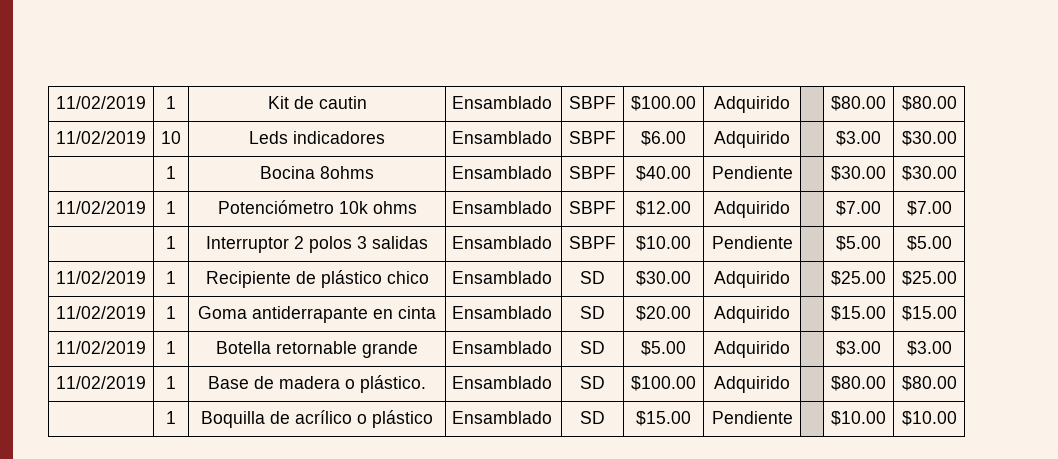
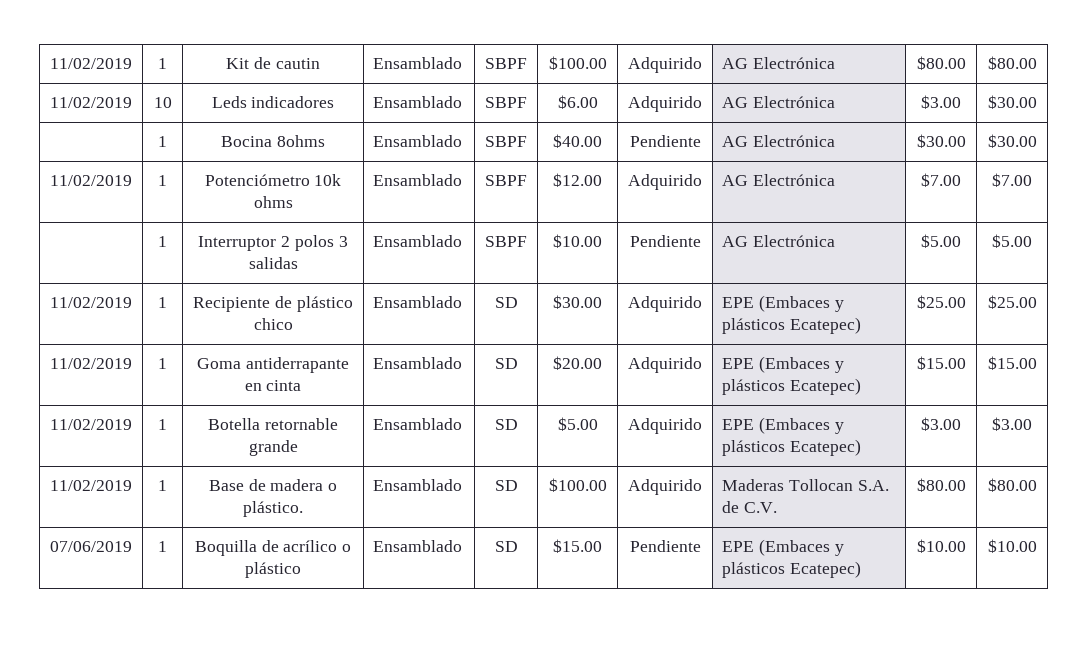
(790, 104) none -> [722,57,836,69] AG Electrónica
(790, 139) none -> [722,96,836,108] AG Electrónica
(793, 172) none -> [722,135,836,147] AG Electrónica
(790, 209) none -> [722,174,836,186] AG Electrónica
(793, 242) none -> [722,235,836,247] AG Electrónica
(790, 279) none -> [722,295,844,312] [722,317,862,334] EPE (Embaces y plásticos Ecatepec)
(790, 314) none -> [722,356,844,373] [722,378,862,395] EPE (Embaces y plásticos Ecatepec)
(790, 349) none -> [722,417,844,434] [722,439,862,456] EPE (Embaces y plásticos Ecatepec)
[831,376,886,391] [901,376,957,391] | $80.00 | $80.00 // -> [722,479,889,491] [722,501,778,513] [916,478,966,492] [987,478,1037,492] [50,541,132,552] Maderas Tollocan S.A. de C.V. | $80.00 | $80.00 // 07/06/2019
(793, 417) none -> [722,539,844,556] [722,561,862,578] EPE (Embaces y plásticos Ecatepec)

